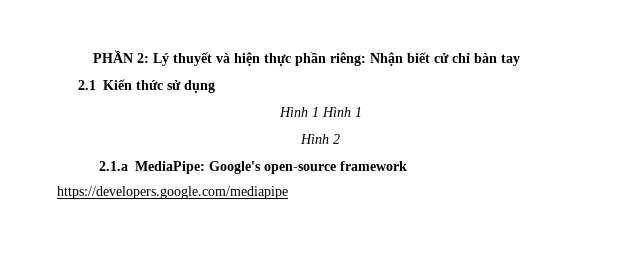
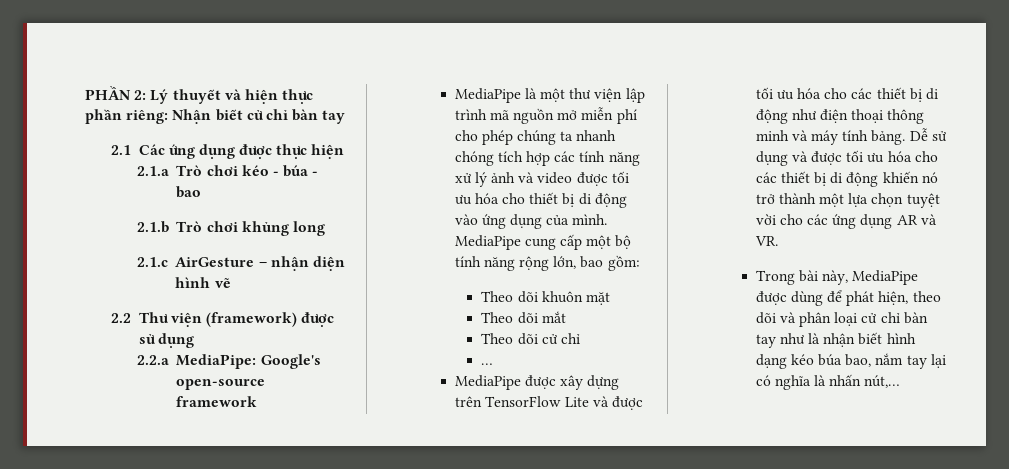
[103,79,216,93] [278,107,362,117] [300,134,340,144] [99,161,408,174] [57,186,288,199] Kiến thức sử dụng // Hình 1 Hình 1 // Hình 2 // 2.1.a MediaPipe: Google's open-source framework // https://developers.google.com/mediapipe -> [138,144,345,159] [136,165,319,177] [176,186,202,198] [136,221,325,236] [136,256,345,271] [175,277,231,288] [110,312,335,327] [138,333,194,348] [136,354,321,369] [176,379,266,390] [176,396,258,407] [454,88,645,103] [454,107,637,124] [454,130,617,145] [454,151,640,166] [454,171,629,187] [454,192,627,208] [454,214,608,229] [454,234,632,250] [454,255,640,271] [481,291,610,305] [481,311,566,324] [481,333,580,345] [481,363,494,365] [454,375,620,390] [454,396,644,410] [755,87,938,102] [755,109,925,124] [755,128,947,145] [755,150,938,166] [755,171,938,187] [755,193,940,208] [755,214,937,229] [754,236,778,246] [755,270,919,285] [755,290,941,306] [755,312,928,327] [755,332,916,348] [755,353,946,369] [755,374,901,390] Các ứng dụng được thực hiện // 2.1.a Trò chơi kéo - búa - bao // 2.1.b Trò chơi khủng long // 2.1.c AirGesture – nhận diện hình vẽ // 2.2 Thư viện (framework) được sử dụng // 2.2.a MediaPipe: Google's open-source framework // MediaPipe là một thư viện lập trình mã nguồn mở miễn phí cho phép chúng ta nhanh chóng tích hợp các tính năng xử lý ảnh và video được tối ưu hóa cho thiết bị di động vào ứng dụng của mình. MediaPipe cung cấp một bộ tính năng rộng lớn, bao gồm: // Theo dõi khuôn mặt // Theo dõi mắt // Theo dõi cử chỉ // … // MediaPipe được xây dựng trên TensorFlow Lite và được tối ưu hóa cho các thiết bị di động như điện thoại thông minh và máy tính bảng. Dễ sử dụng và được tối ưu hóa cho các thiết bị di động khiến nó trở thành một lựa chọn tuyệt vời cho các ứng dụng AR và VR. // Trong bài này, MediaPipe được dùng để phát hiện, theo dõi và phân loại cử chỉ bàn tay như là nhận biết hình dạng kéo búa bao, nắm tay lại có nghĩa là nhấn nút,…

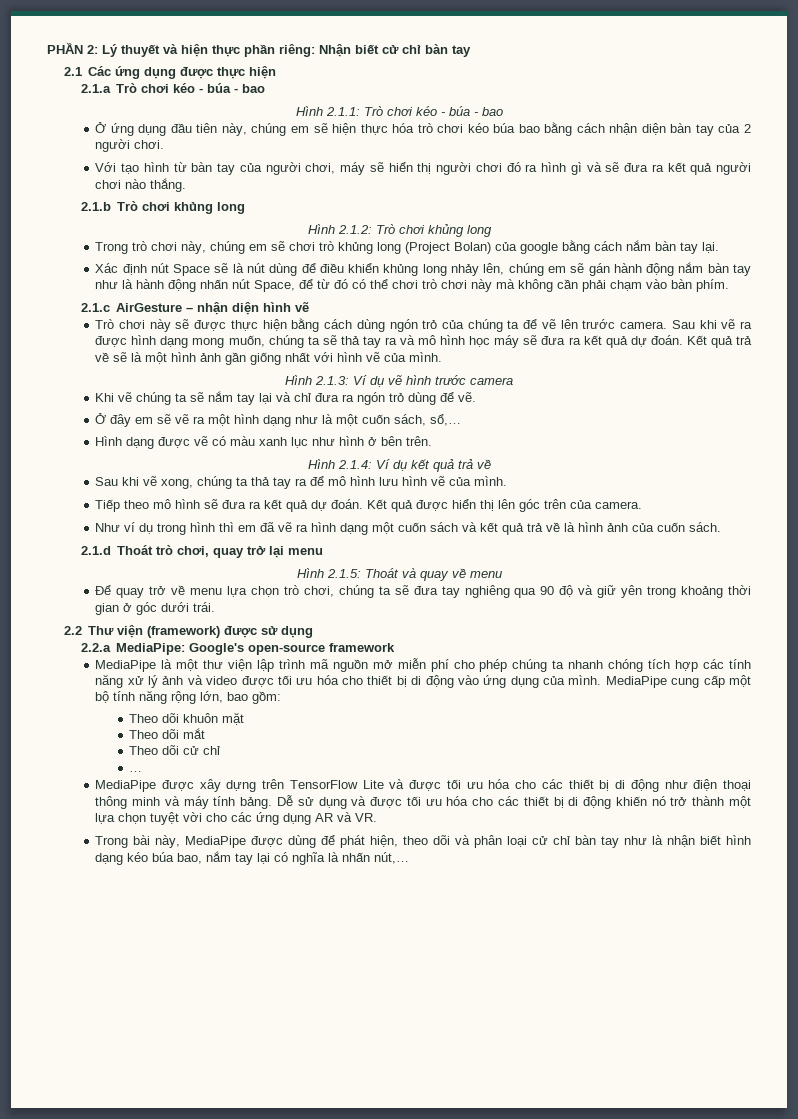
(202, 192) none -> [295,106,503,116] [95,122,752,136] [95,139,165,152] [95,162,752,175] [95,178,187,192] // Hình 2.1.1: Trò chơi kéo - búa - bao // Ở ứng dụng đầu tiên này, chúng em sẽ hiện thực hóa trò chơi kéo búa bao bằng cách nhận diện bàn tay của 2 người chơi. // Với tạo hình từ bàn tay của người chơi, máy sẽ hiển thị người chơi đó ra hình gì và sẽ đưa ra kết quả người chơi nào thắng.
(325, 228) none -> [307,224,492,237] [95,240,720,254] [95,262,751,276] [95,279,730,292] // Hình 2.1.2: Trò chơi khủng long // Trong trò chơi này, chúng em sẽ chơi trò khủng long (Project Bolan) của google bằng cách nắm bàn tay lại. // Xác định nút Space sẽ là nút dùng để điều khiển khủng long nhảy lên, chúng em sẽ gán hành động nắm bàn tay như là hành động nhấn nút Space, để từ đó có thể chơi trò chơi này mà không cần phải chạm vào bàn phím.
(231, 283) none -> [95,318,753,332] [95,335,753,348] [95,352,443,365] [285,375,513,387] [95,391,477,405] [95,413,462,427] [95,436,433,449] [307,459,491,472] [95,476,508,489] [95,499,643,512] [95,522,722,535] [80,545,324,558] [296,568,502,581] [95,585,751,598] [95,602,216,615] // Trò chơi này sẽ được thực hiện bằng cách dùng ngón trỏ của chúng ta để vẽ lên trước camera. Sau khi vẽ ra được hình dạng mong muốn, chúng ta sẽ thả tay ra và mô hình học máy sẽ đưa ra kết quả dự đoán. Kết quả trả về sẽ là một hình ảnh gần giống nhất với hình vẽ của mình. // Hình 2.1.3: Ví dụ vẽ hình trước camera // Khi vẽ chúng ta sẽ nắm tay lại và chỉ đưa ra ngón trỏ dùng để vẽ. // Ở đây em sẽ vẽ ra một hình dạng như là một cuốn sách, sổ,… // Hình dạng được vẽ có màu xanh lục như hình ở bên trên. // Hình 2.1.4: Ví dụ kết quả trả về // Sau khi vẽ xong, chúng ta thả tay ra để mô hình lưu hình vẽ của mình. // Tiếp theo mô hình sẽ đưa ra kết quả dự đoán. Kết quả được hiển thị lên góc trên của camera. // Như ví dụ trong hình thì em đã vẽ ra hình dạng một cuốn sách và kết quả trả về là hình ảnh của cuốn sách. // 2.1.d Thoát trò chơi, quay trở lại menu // Hình 2.1.5: Thoát và quay về menu // Để quay trở về menu lựa chọn trò chơi, chúng ta sẽ đưa tay nghiêng qua 90 độ và giữ yên trong khoảng thời gian ở góc dưới trái.

